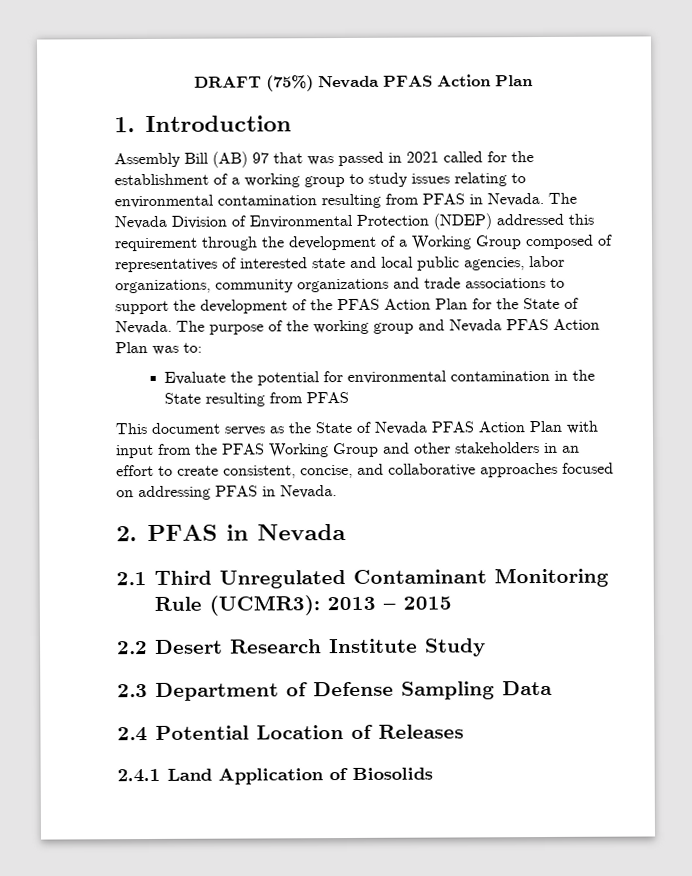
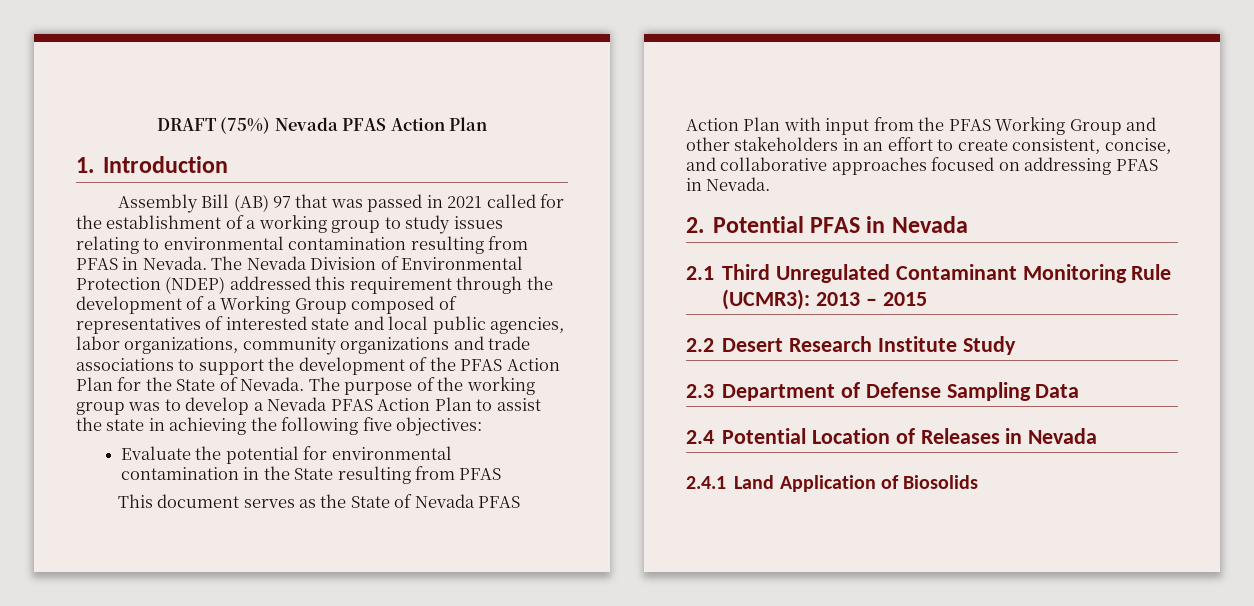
[418,318,600,333] [115,342,202,355] and Nevada PFAS Action Plan was to: -> [128,397,541,415] [76,417,483,436] was to develop a Nevada PFAS Action Plan to assist the state in achieving the following five objectives:
(137, 534) none -> [712,216,804,233] Potential
(464, 731) none -> [1005,428,1098,444] in Nevada

